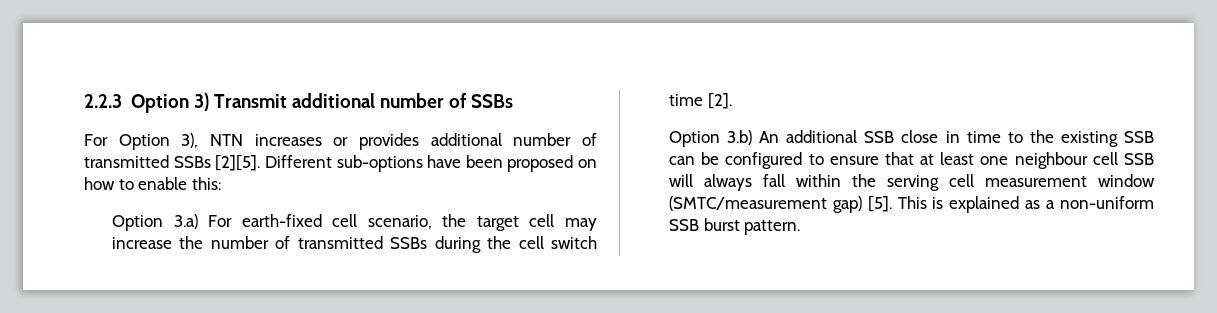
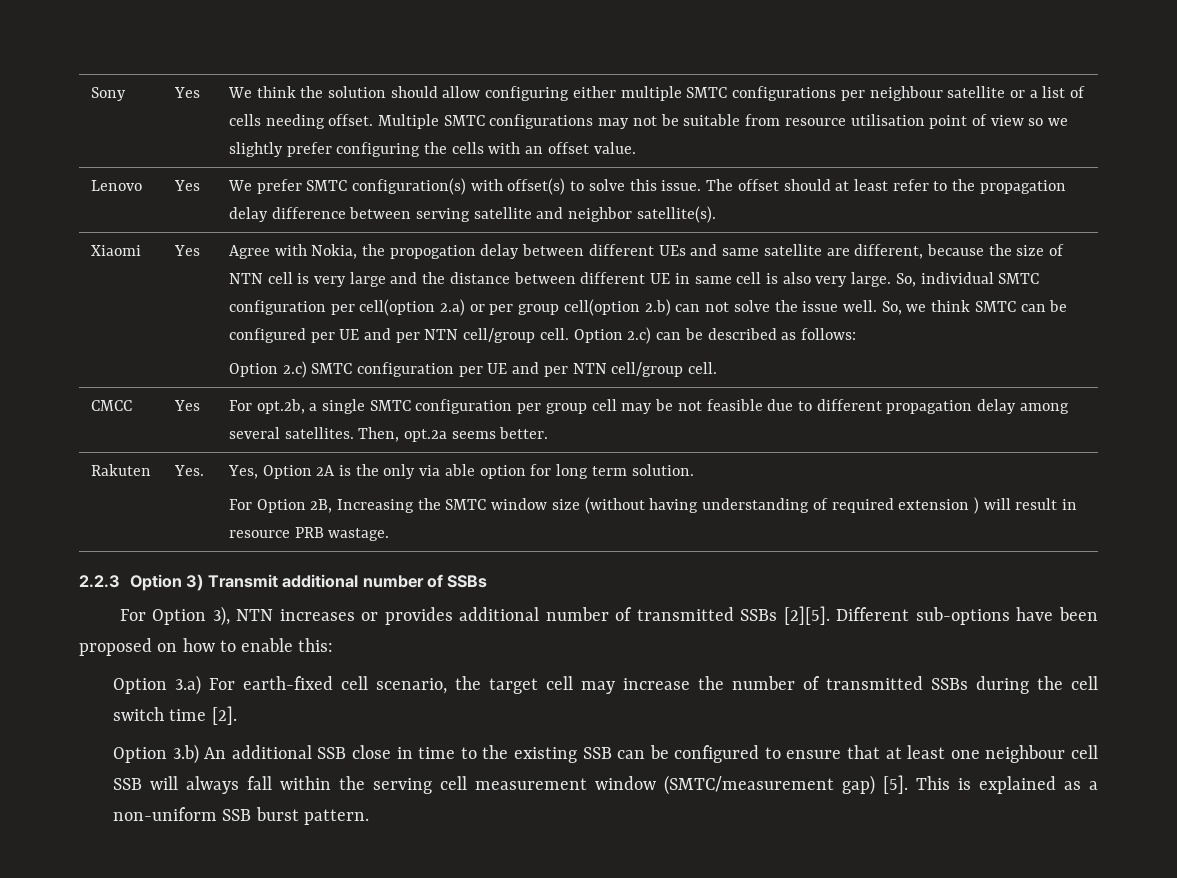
(84, 101) none -> [90,87,126,101] [173,87,200,98] [227,86,1086,101] [228,114,1069,129] [228,142,636,157] [90,180,142,191] [173,180,200,191] [227,178,1066,195] [228,206,716,223] [90,245,141,256] [173,245,200,256] [228,244,1065,259] [228,272,1040,287] [228,299,1068,316] [228,327,856,344] [228,361,718,378] [90,400,132,411] [173,400,200,411] [228,399,1069,414] [228,427,549,442] [90,464,151,476] [173,465,204,476] [227,464,694,479] [228,497,1078,514] [228,527,390,541] Sony | Yes | We think the solution should allow configuring either multiple SMTC configurations per neighbour satellite or a list of cells needing offset. Multiple SMTC configurations may not be suitable from resource utilisation point of view so we slightly prefer configuring the cells with an offset value. // Lenovo | Yes | We prefer SMTC configuration(s) with offset(s) to solve this issue. The offset should at least refer to the propagation delay difference between serving satellite and neighbor satellite(s). // Xiaomi | Yes | Agree with Nokia, the propogation delay between different UEs and same satellite are different, because the size of NTN cell is very large and the distance between different UE in same cell is also very large. So, individual SMTC configuration per cell(option 2.a) or per group cell(option 2.b) can not solve the issue well. So, we think SMTC can be configured per UE and per NTN cell/group cell. Option 2.c) can be described as follows: // Option 2.c) SMTC configuration per UE and per NTN cell/group cell. // CMCC | Yes | For opt.2b, a single SMTC configuration per group cell may be not feasible due to different propagation delay among several satellites. Then, opt.2a seems better. // Rakuten | Yes. | Yes, Option 2A is the only via able option for long term solution. // For Option 2B, Increasing the SMTC window size (without having understanding of required extension ) will result in resource PRB wastage. //

